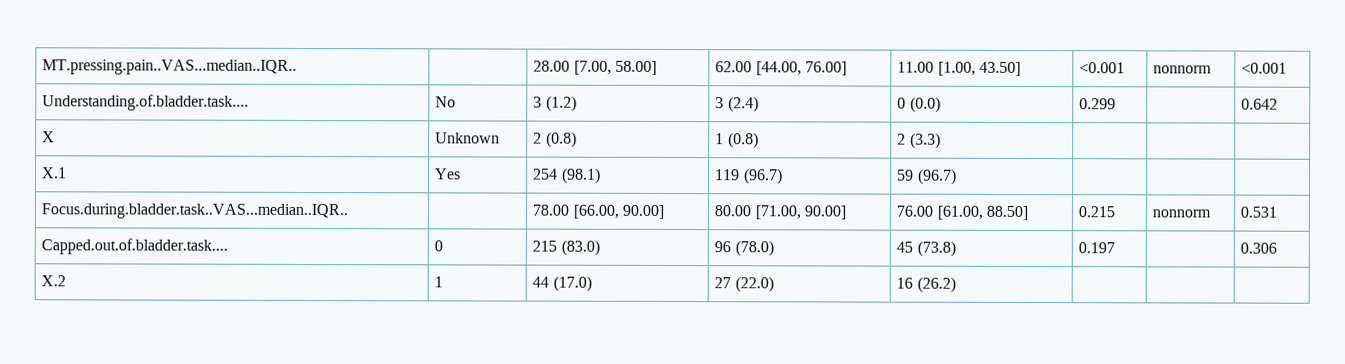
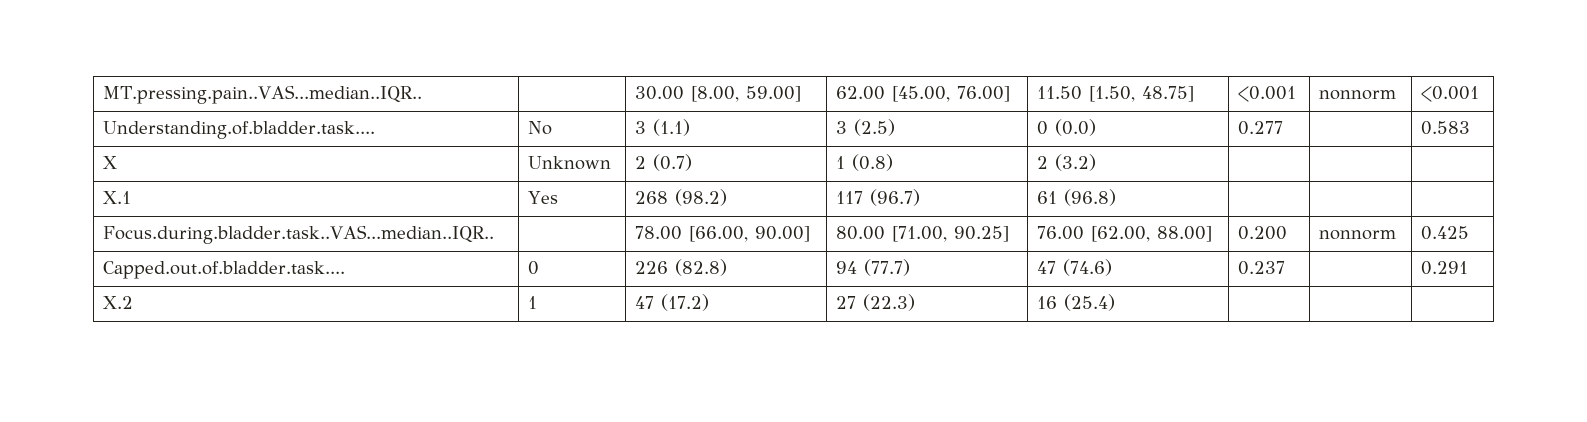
[533,60,657,75] 28.00 [7.00, 58.00] -> [635,86,802,102] 30.00 [8.00, 59.00]
[755,61,802,76] [44.00, -> [892,86,951,102] [45.00,
[897,61,1021,76] 11.00 [1.00, 43.50] -> [1037,86,1195,102] 11.50 [1.50, 48.75]
[545,95,577,112] [715,96,759,113] (1.2) | 3 (2.4) -> [653,119,691,136] [836,119,896,136] (1.1) | 3 (2.5)
[1079,98,1117,110] [1241,98,1279,110] 0.299 | | 0.642 -> [1238,121,1284,135] [1421,121,1471,135] 0.277 | | 0.583
[545,131,577,148] (0.8) -> [653,154,693,171] (0.7)
[909,132,941,149] (3.3) -> [1055,154,1097,171] (3.2)
[533,167,601,184] [715,168,783,185] [897,168,957,185] 254 (98.1) | 119 (96.7) | 59 (96.7) -> [635,189,728,206] [836,189,921,206] [1037,189,1117,206] 268 (98.2) | 117 (96.7) | 61 (96.8)
[803,205,846,220] 90.00] -> [954,226,1010,242] 90.25]
[936,205,1028,220] [1078,206,1116,218] [1152,209,1212,218] [1240,206,1278,218] [61.00, 88.50] | 0.215 | nonnorm | 0.531 -> [1091,226,1213,242] [1238,226,1288,240] [1319,230,1397,240] [1421,226,1470,240] [62.00, 88.00] | 0.200 | nonnorm | 0.425
[532,239,600,256] [714,240,774,257] [896,240,956,257] [1078,242,1116,254] [1240,242,1278,254] 215 (83.0) | 96 (78.0) | 45 (73.8) | 0.197 | | 0.306 -> [635,259,728,276] [836,259,911,276] [1037,259,1113,276] [1238,261,1286,275] [1421,261,1469,275] 226 (82.8) | 94 (77.7) | 47 (74.6) | 0.237 | | 0.291
[532,275,592,292] 44 (17.0) -> [635,294,710,311] 47 (17.2)
[734,276,774,293] (22.0) -> [863,294,916,311] (22.3)
[916,276,956,293] (26.2) -> [1064,294,1116,311] (25.4)

